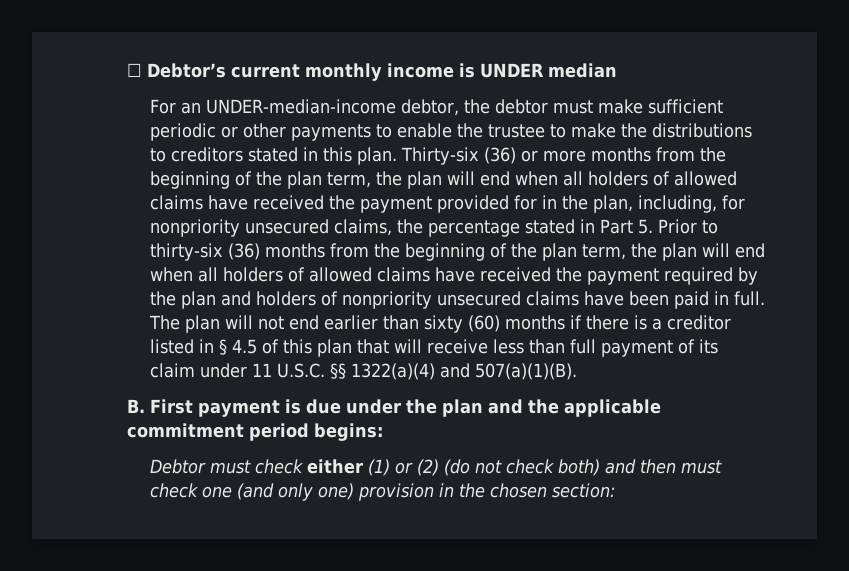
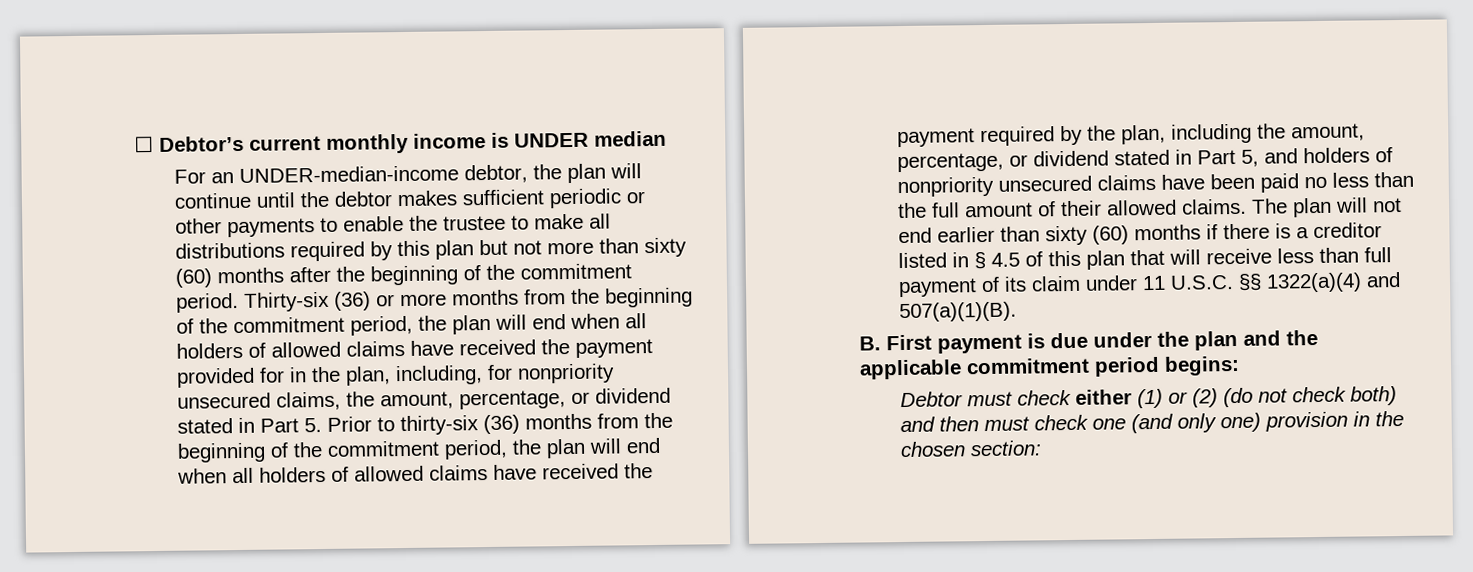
[495,99,644,114] debtor must make -> [566,163,642,184] [173,190,458,209] plan will continue until the debtor makes
[621,123,753,138] [150,147,398,165] the distributions to creditors stated in this plan. -> [588,213,611,229] [174,237,687,262] [174,263,632,288] [175,293,239,313] all distributions required by this plan but not more than sixty (60) months after the beginning of the commitment period.
[287,171,372,189] plan term, -> [232,315,413,336] commitment period,
[428,220,521,237] percentage -> [379,387,671,410] amount, percentage, or dividend
[542,243,627,261] plan term, -> [326,439,508,460] commitment period,
[181,291,217,309] plan -> [1120,123,1365,145] [896,149,1259,173] plan, including the amount, percentage, or dividend stated in Part 5,
[714,291,766,306] in full. -> [1303,171,1414,189] [897,198,1247,219] no less than the full amount of their allowed claims.

